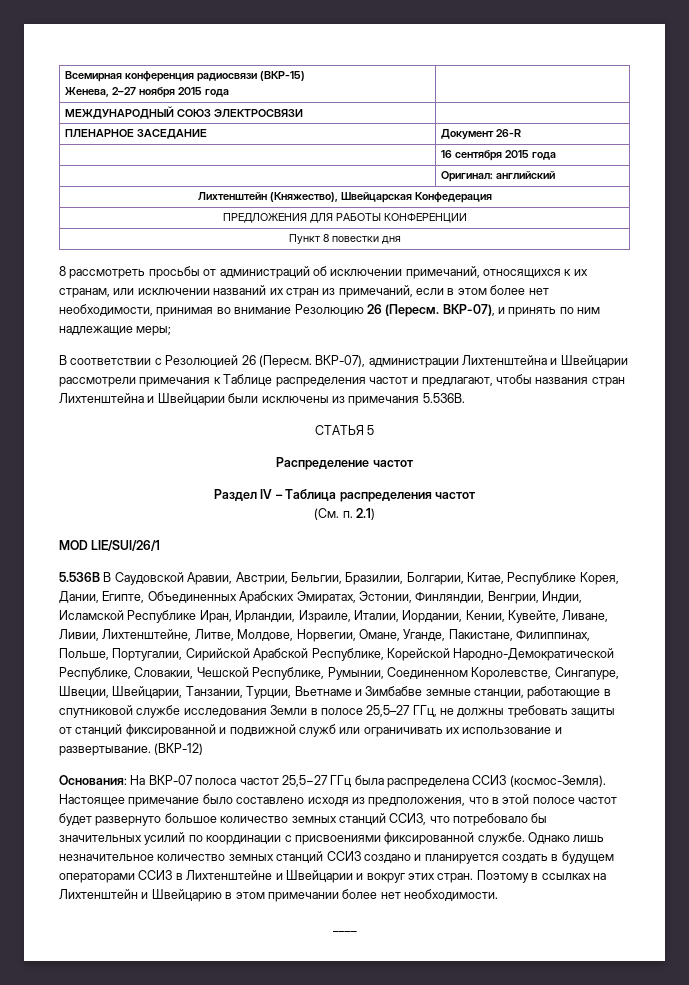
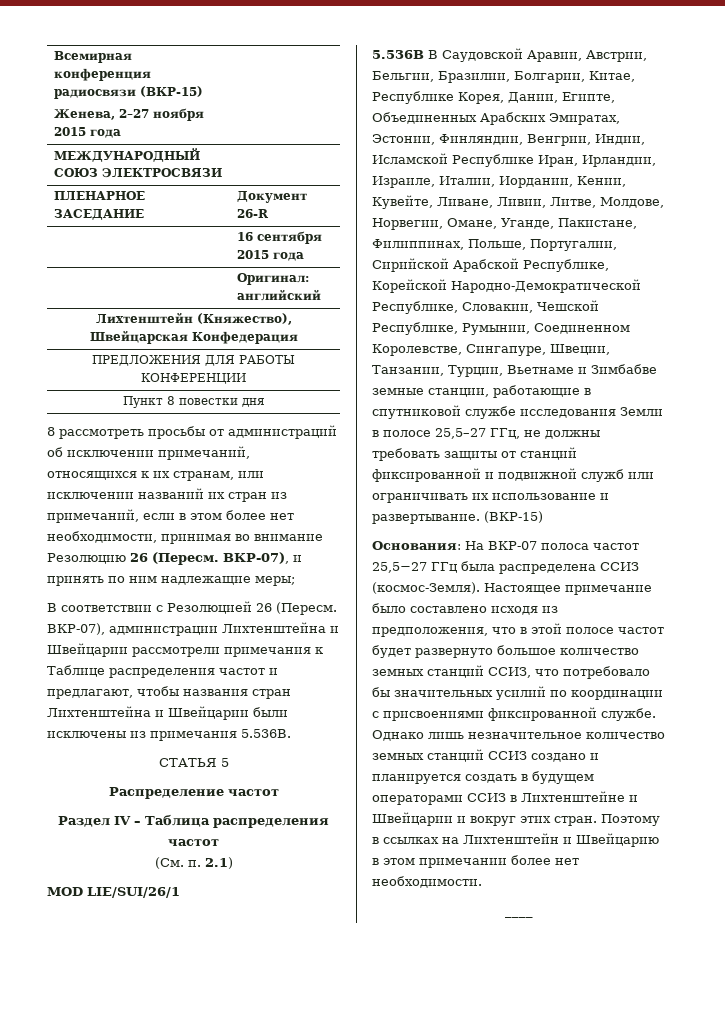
[102,629,192,641] Лихтенштейне, -> (546, 202) none
[112,686,183,699] Швейцарии, -> (610, 349) none
[154,743,204,755] (ВКР-12) -> [484,511,543,523] (ВКР-15)

